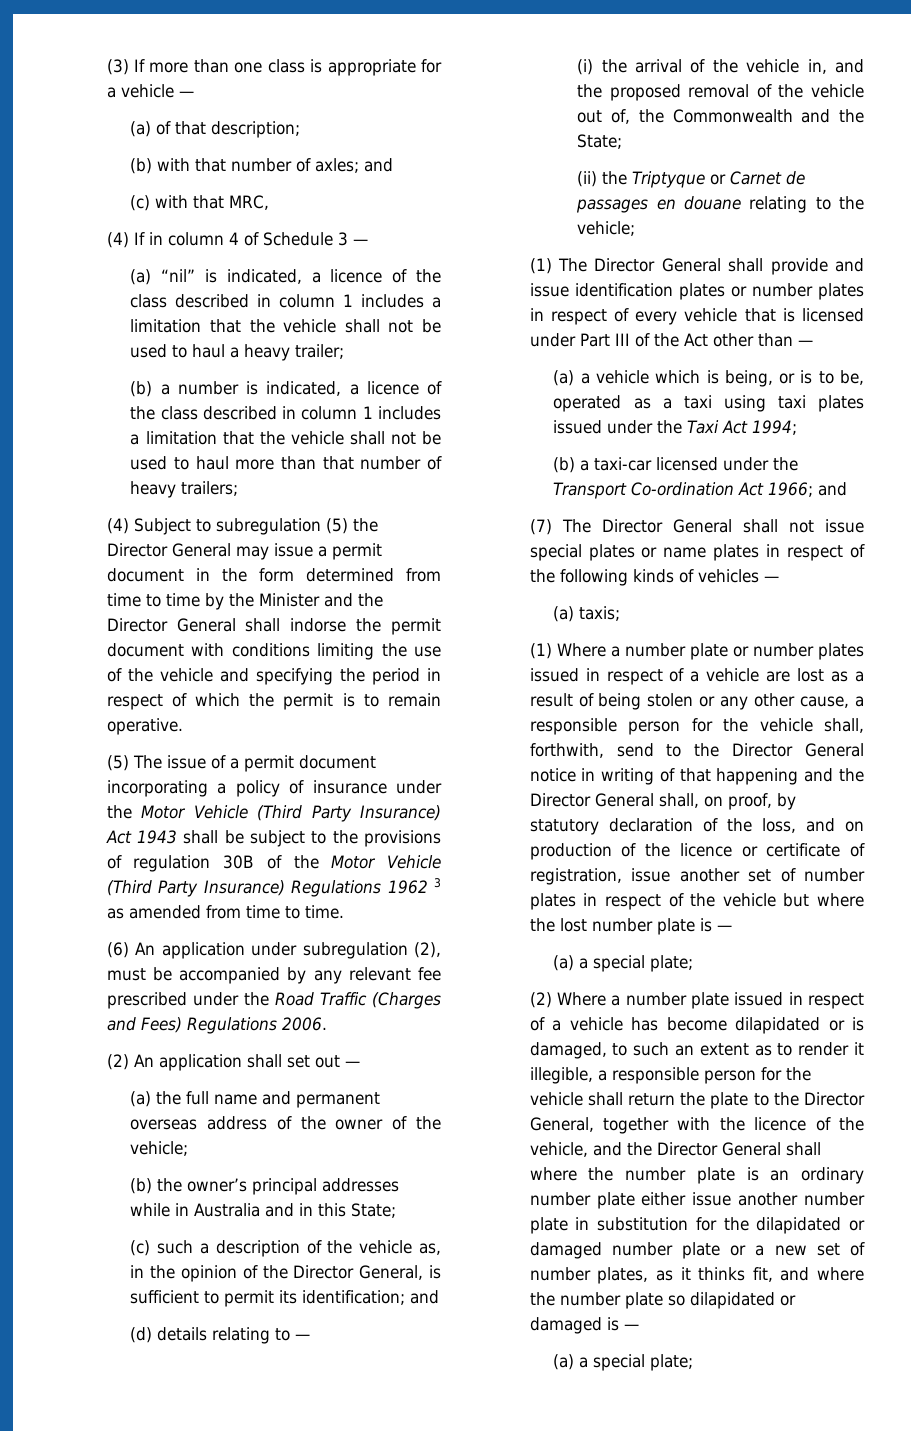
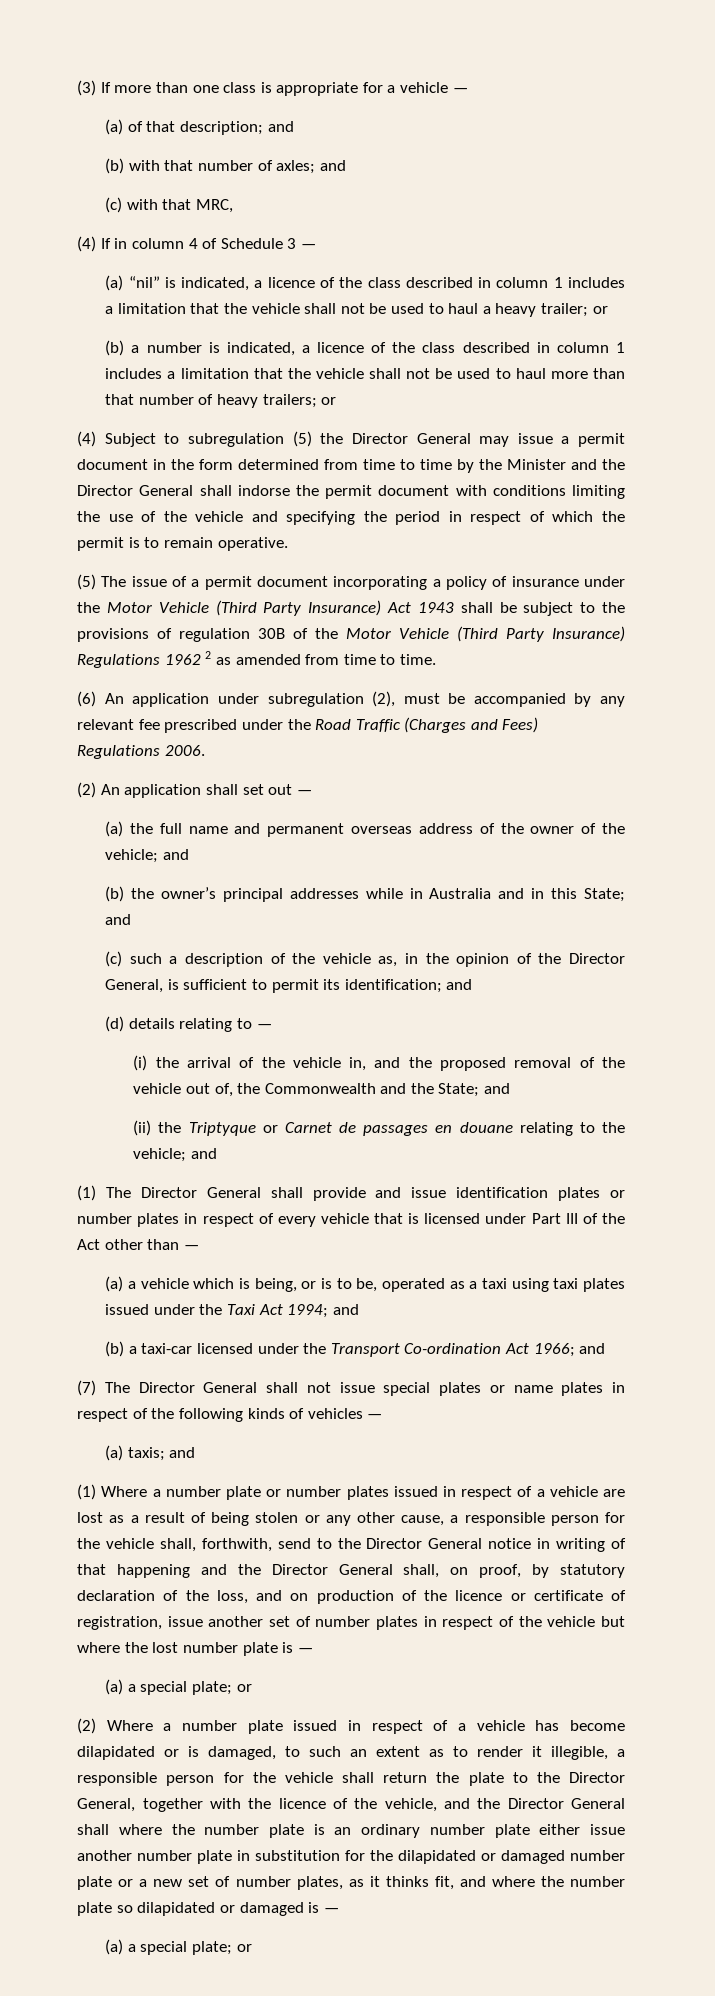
(301, 129) none -> [267,121,294,132] and
(345, 351) none -> [592,306,608,314] or
(239, 488) none -> [321,397,337,405] or
[434,878,441,888] 3 -> [205,651,212,659] 2
(189, 1148) none -> [162,849,189,860] and
(397, 1210) none -> [105,914,132,925] and
(623, 141) none -> [484,1083,511,1094] and
(636, 228) none -> [190,1148,217,1159] and
(798, 427) none -> [332,1304,359,1315] and
(621, 613) none -> [169,1447,196,1458] and
(694, 963) none -> [236,1684,252,1692] or
(694, 1362) none -> [236,1944,252,1952] or

